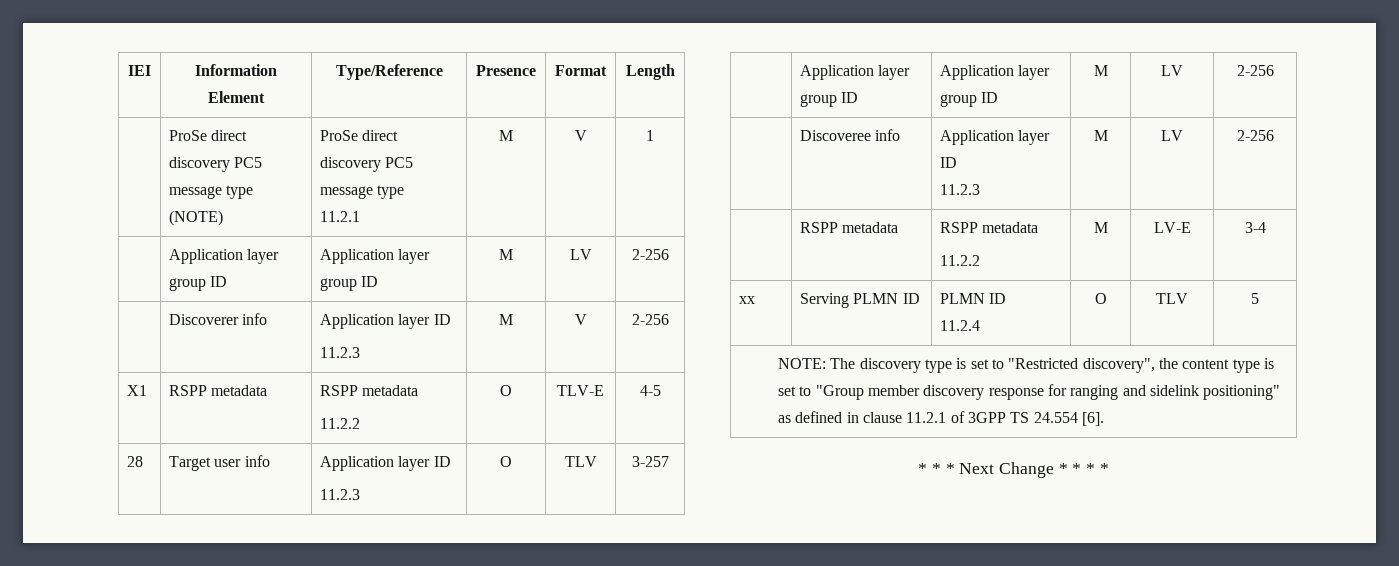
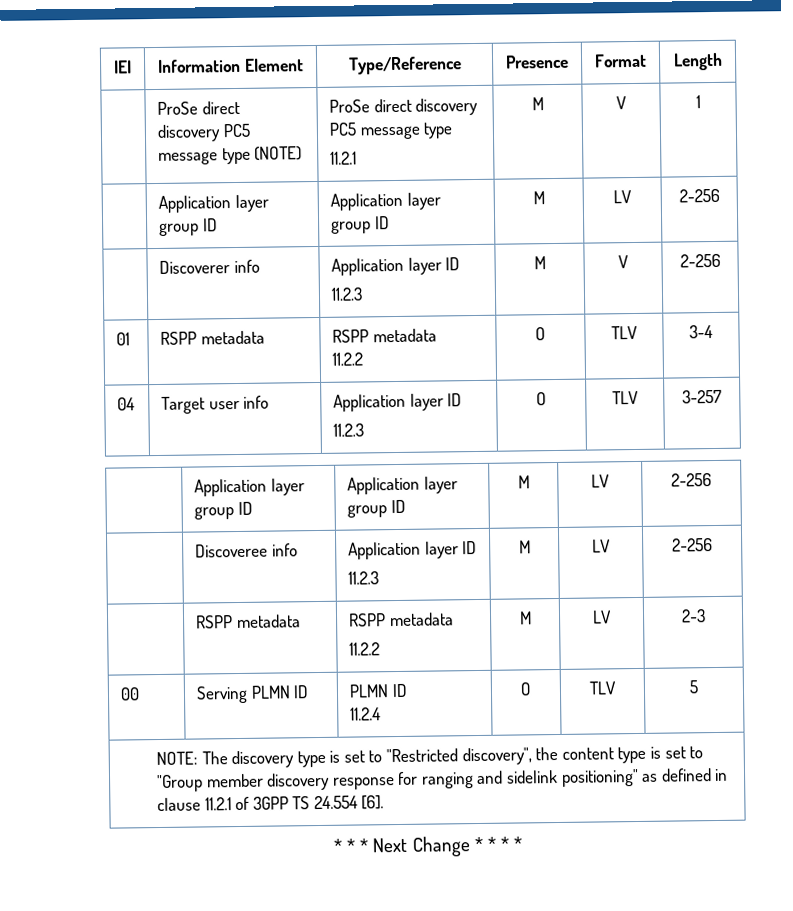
[127,385,148,396] X1 -> [116,332,131,346] 01
[557,385,604,396] [639,385,661,396] [127,456,144,467] TLV-E | 4-5 // 28 -> [611,325,639,340] [689,325,713,339] [117,397,136,411] TLV | 3-4 // 04
[1153,222,1191,233] [1244,222,1266,233] [739,296,756,304] LV-E | 3-4 // xx -> [592,610,613,624] [680,609,706,623] [120,687,141,701] LV | 2-3 // 00

